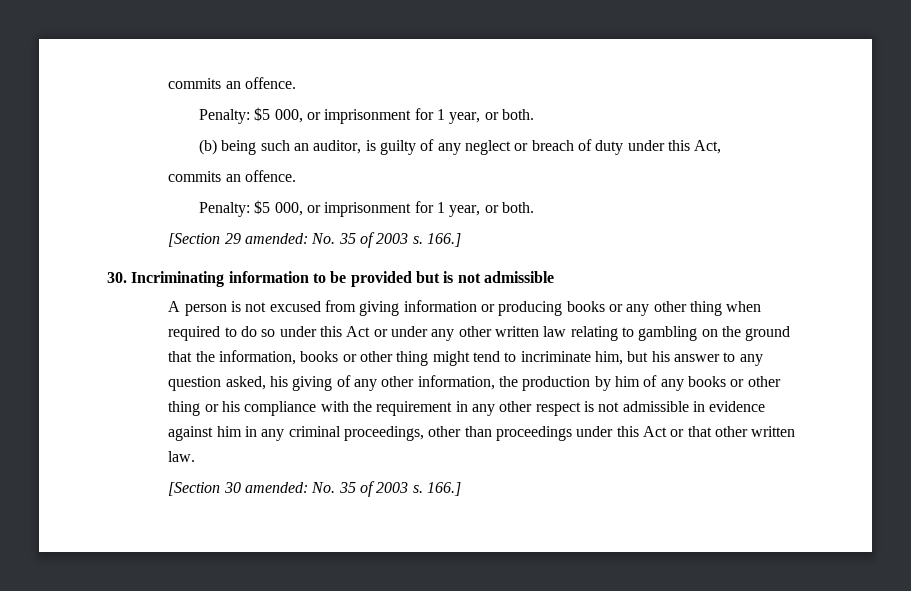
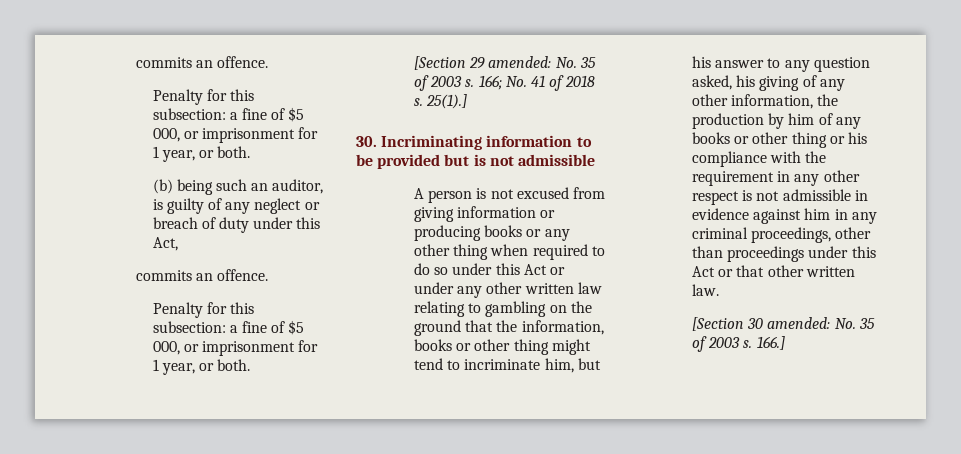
[168,77,297,89] [199,109,251,124] commits an offence. // Penalty: -> [135,56,269,68] [152,89,255,105] [152,108,286,120] commits an offence. // Penalty for this subsection: a fine of
[199,202,251,217] Penalty: -> [152,302,255,318] [152,321,286,333] Penalty for this subsection: a fine of
[426,233,461,247] 166.] -> [478,75,596,91] [413,94,468,109] 166; No. 41 of 2018 s. 25(1).]

